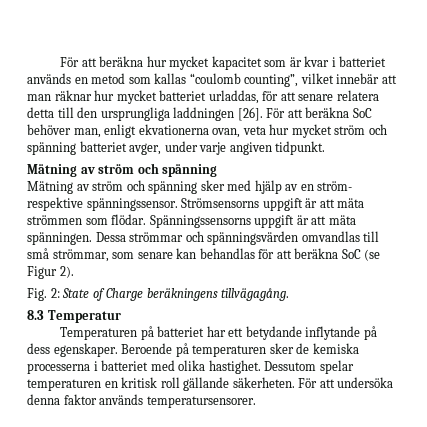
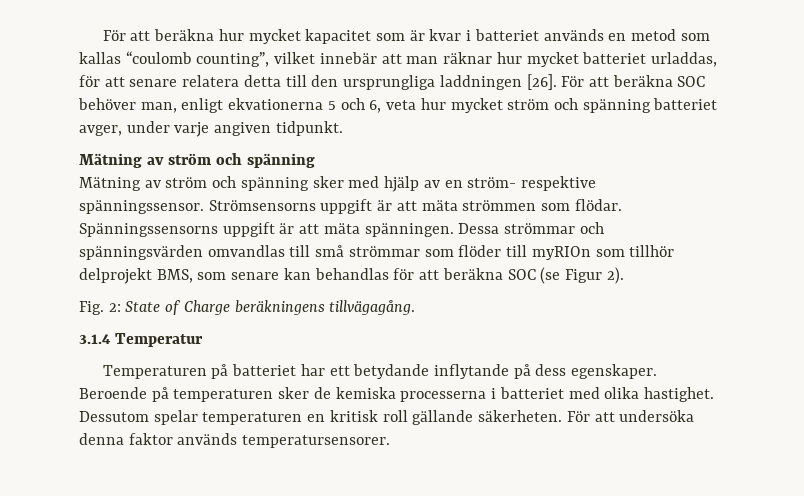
[352,108,372,118] SoC -> [677,76,706,87] SOC
[212,128,241,138] ovan, -> [327,98,382,113] 5 och 6,
[52,249,109,262] strömmar, -> [348,245,675,260] [79,268,193,284] strömmar som flöder till myRIOn som tillhör delprojekt BMS,
[341,249,361,259] SoC -> [507,269,536,280] SOC
[27,310,44,320] 8.3 -> [79,334,111,344] 3.1.4

